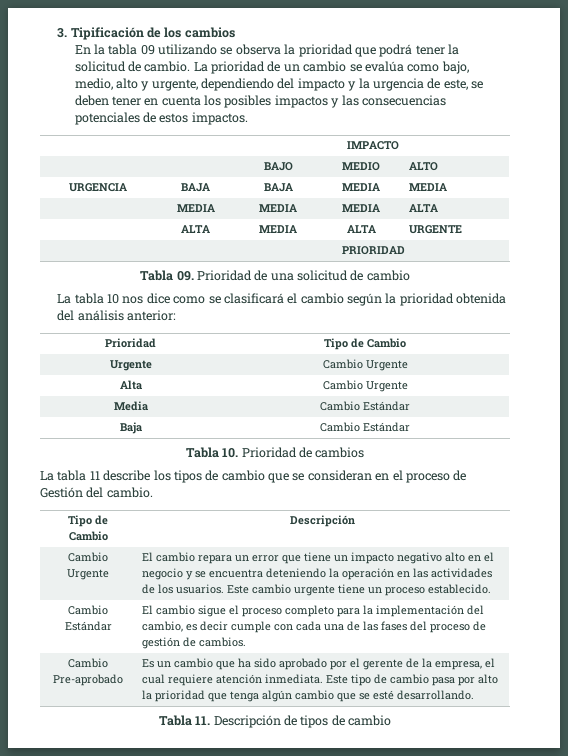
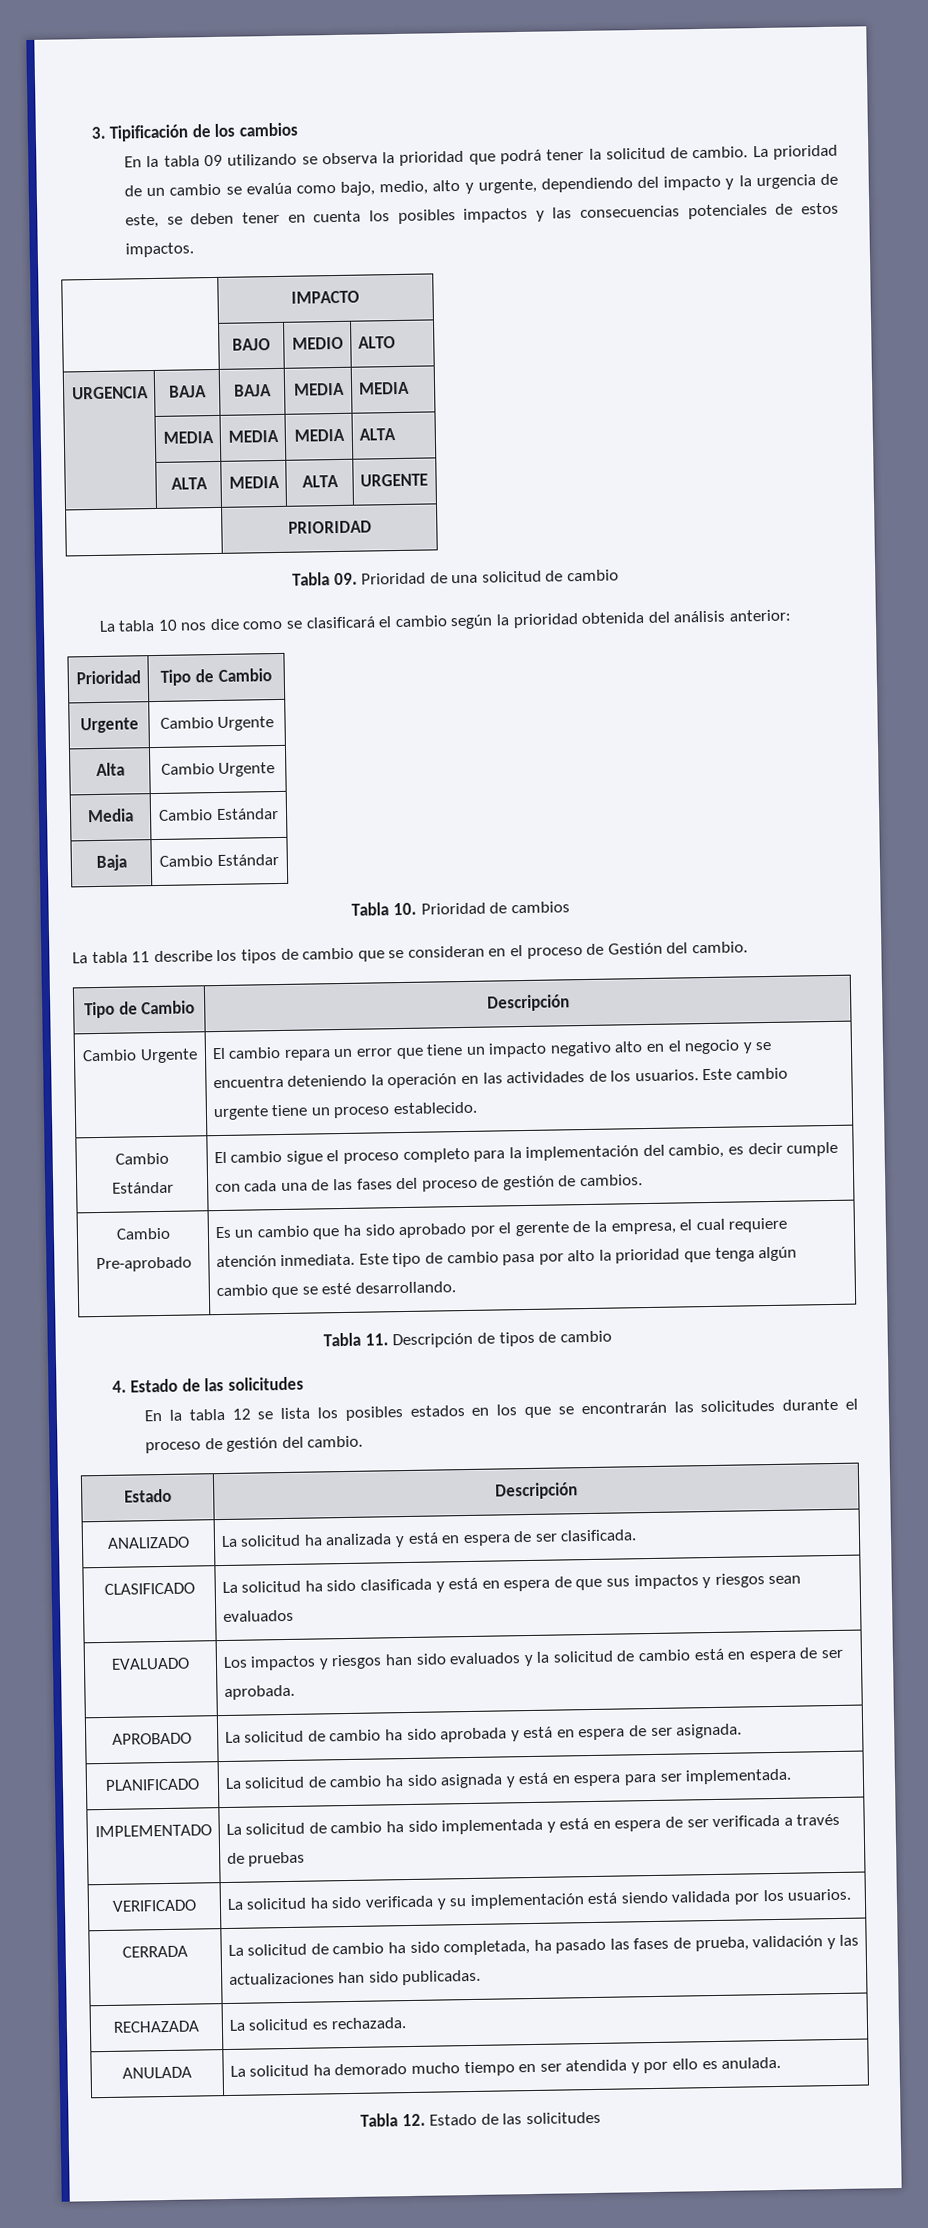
(392, 720) none -> [111,1376,304,1393] [144,1398,858,1422] [145,1435,364,1454] [124,1488,172,1503] [495,1482,578,1500] [107,1536,190,1549] [220,1529,638,1548] [103,1582,195,1595] [221,1573,802,1594] [222,1609,294,1623] [111,1657,190,1670] [222,1647,844,1671] [223,1684,295,1701] [112,1732,192,1745] [224,1723,743,1744] [105,1778,200,1791] [224,1768,793,1790] [94,1824,212,1838] [225,1813,841,1836] [226,1851,306,1867] [112,1899,197,1912] [226,1888,852,1910] [122,1945,188,1958] [227,1934,860,1956] [228,1969,482,1986] [113,2020,200,2033] [228,2017,407,2031] [122,2066,192,2079] [229,2056,782,2077] [360,2111,601,2127] // 4. Estado de las solicitudes // En la tabla 12 se lista los posibles estados en los que se encontrarán las solicitudes durante el proceso de gestión del cambio. // Estado | Descripción // ANALIZADO | La solicitud ha analizada y está en espera de ser clasificada. // CLASIFICADO | La solicitud ha sido clasificada y está en espera de que sus impactos y riesgos sean evaluados // EVALUADO | Los impactos y riesgos han sido evaluados y la solicitud de cambio está en espera de ser aprobada. // APROBADO | La solicitud de cambio ha sido aprobada y está en espera de ser asignada. // PLANIFICADO | La solicitud de cambio ha sido asignada y está en espera para ser implementada. // IMPLEMENTADO | La solicitud de cambio ha sido implementada y está en espera de ser verificada a través de pruebas // VERIFICADO | La solicitud ha sido verificada y su implementación está siendo validada por los usuarios. // CERRADA | La solicitud de cambio ha sido completada, ha pasado las fases de prueba, validación y las actualizaciones han sido publicadas. // RECHAZADA | La solicitud es rechazada. // ANULADA | La solicitud ha demorado mucho tiempo en ser atendida y por ello es anulada. // Tabla 12. Estado de las solicitudes

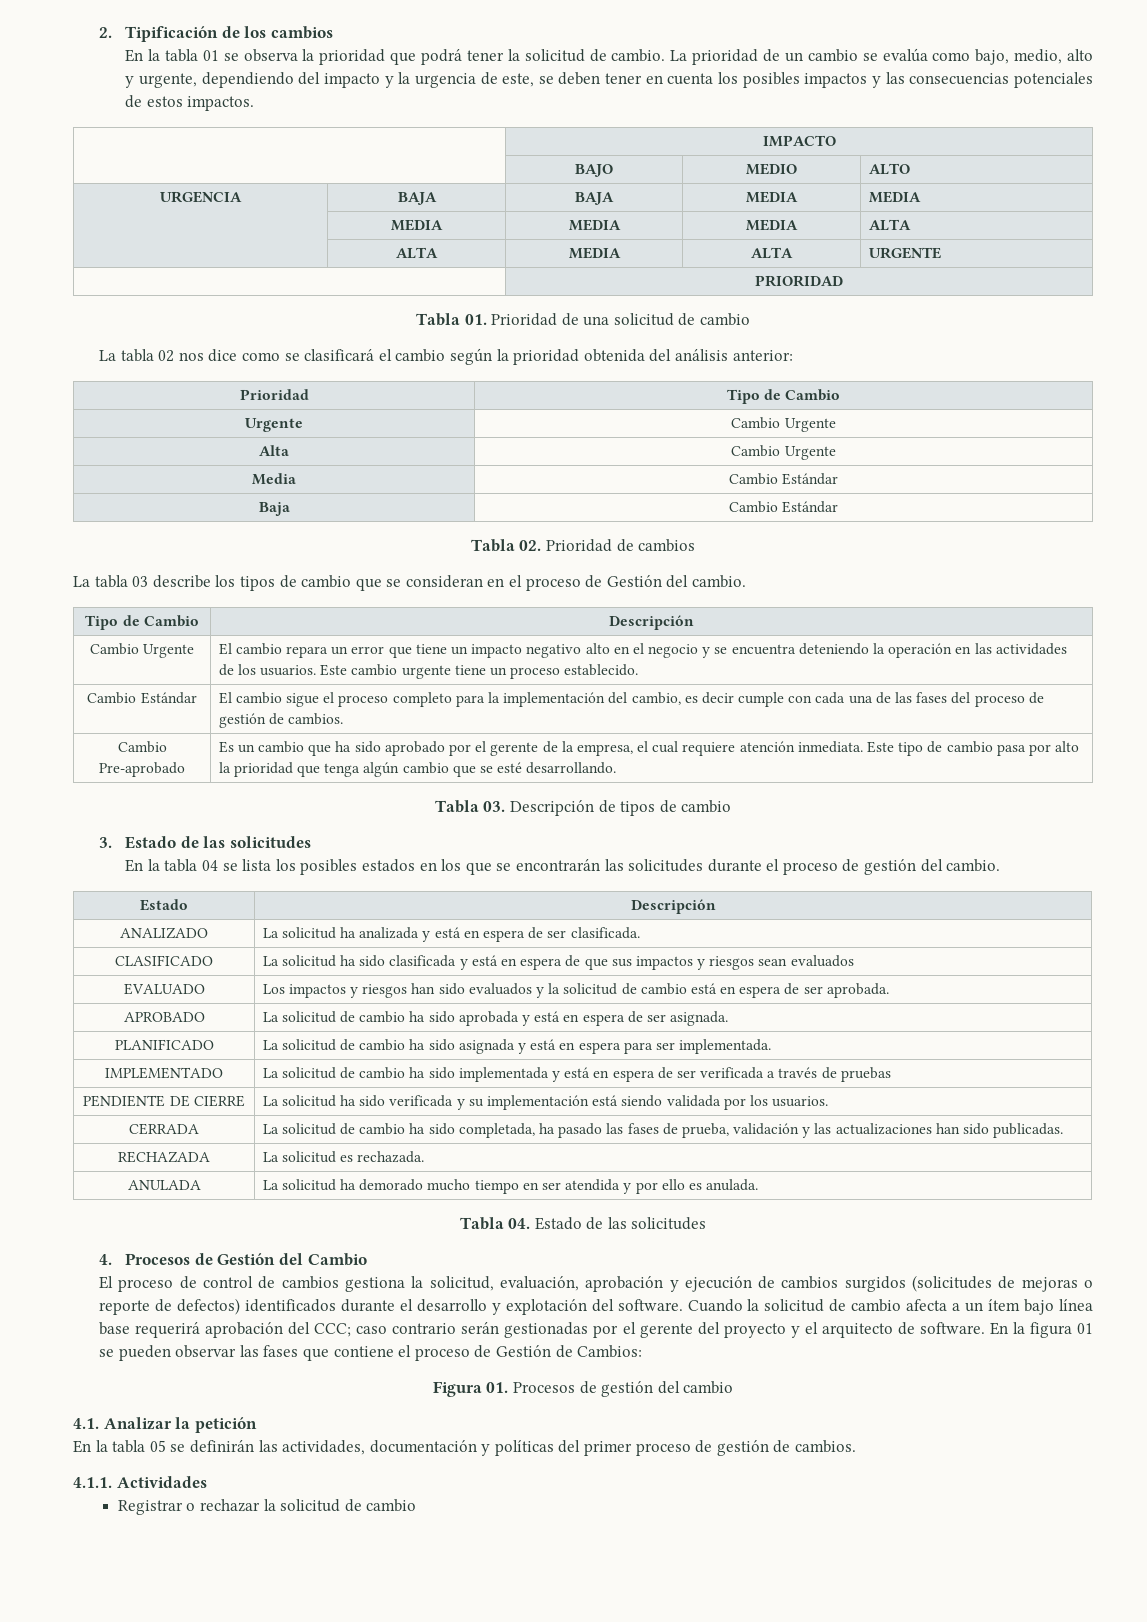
[90,126,106,139] 3. -> [99,27,113,38] 2.
[203,153,298,167] 09 utilizando -> [202,50,219,61] 01
[333,572,358,586] 09. -> [464,314,487,325] 01.
[157,619,178,631] 10 -> [158,350,175,362] 02
[392,902,417,916] 10. -> [519,540,542,551] 02.
[131,951,151,963] 11 -> [132,576,149,587] 03
[364,1333,389,1346] 11. -> [483,801,506,812] 03.
[111,1380,127,1393] 4. -> [99,837,113,848] 3.
[231,1408,251,1420] 12 -> [202,860,219,871] 04
[112,1899,197,1912] VERIFICADO -> [83,1095,245,1107] PENDIENTE DE CIERRE
[401,2111,601,2127] 12. Estado de las solicitudes -> [508,1217,707,1230] [99,1253,367,1266] [99,1275,1093,1292] [99,1298,1093,1315] [99,1322,1094,1338] [99,1345,643,1361] [432,1381,734,1397] [73,1417,257,1433] [73,1440,857,1456] [73,1476,207,1488] [117,1499,417,1515] 04. Estado de las solicitudes // 4. Procesos de Gestión del Cambio // El proceso de control de cambios gestiona la solicitud, evaluación, aprobación y ejecución de cambios surgidos (solicitudes de mejoras o reporte de defectos) identificados durante el desarrollo y explotación del software. Cuando la solicitud de cambio afecta a un ítem bajo línea base requerirá aprobación del CCC; caso contrario serán gestionadas por el gerente del proyecto y el arquitecto de software. En la figura 01 se pueden observar las fases que contiene el proceso de Gestión de Cambios: // Figura 01. Procesos de gestión del cambio // 4.1. Analizar la petición // En la tabla 05 se definirán las actividades, documentación y políticas del primer proceso de gestión de cambios. // 4.1.1. Actividades // Registrar o rechazar la solicitud de cambio

